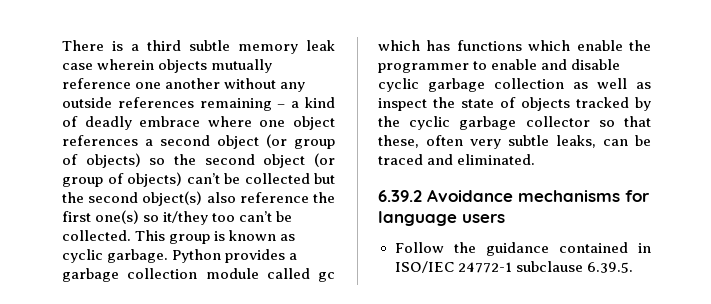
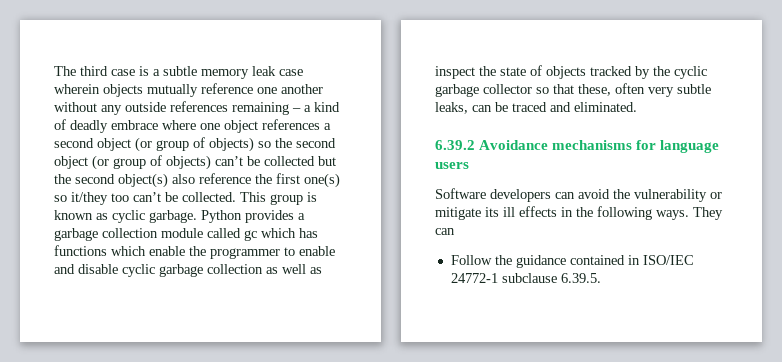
[62,40,104,51] There -> [54,66,135,76] The third case
[147,40,181,51] third -> (160, 72) none
(505, 218) none -> [435,188,722,202] [435,206,723,220] [435,228,455,235] // Software developers can avoid the vulnerability or mitigate its ill effects in the following ways. They can

